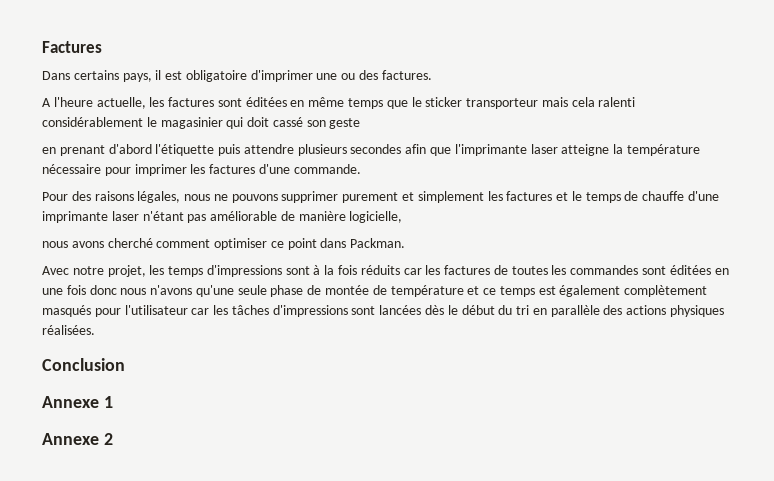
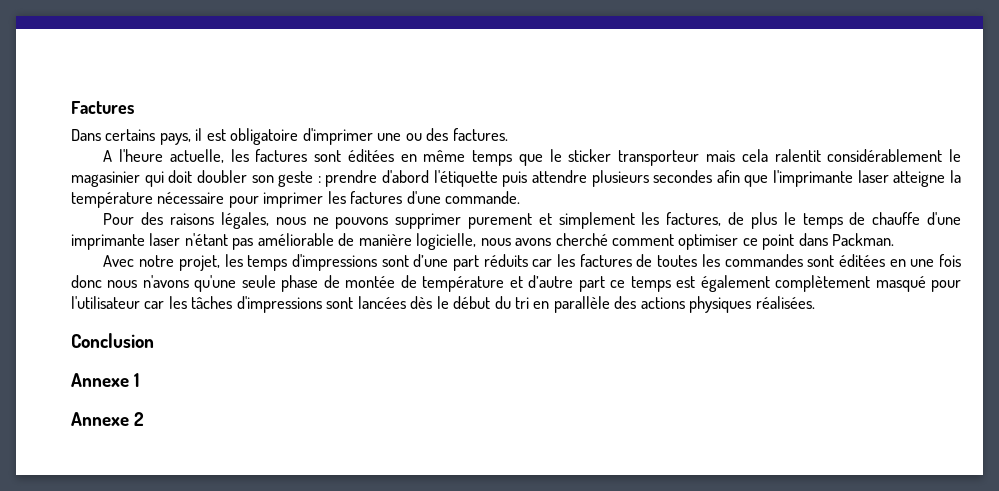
[598,97,636,107] ralenti -> [774,149,821,162] ralentit
[272,117,303,127] cassé -> [196,170,247,183] doubler
[42,145,105,156] // en prenant -> [317,170,378,187] : prendre
[506,191,569,201] factures et -> [666,212,777,229] factures, de plus
(403, 217) // -> (477, 241) none
[313,265,358,275] à la fois -> [413,254,479,271] d’une part
(480, 290) none -> [528,275,605,292] d’autre part
[42,305,91,317] masqués -> [875,276,926,292] masqué

